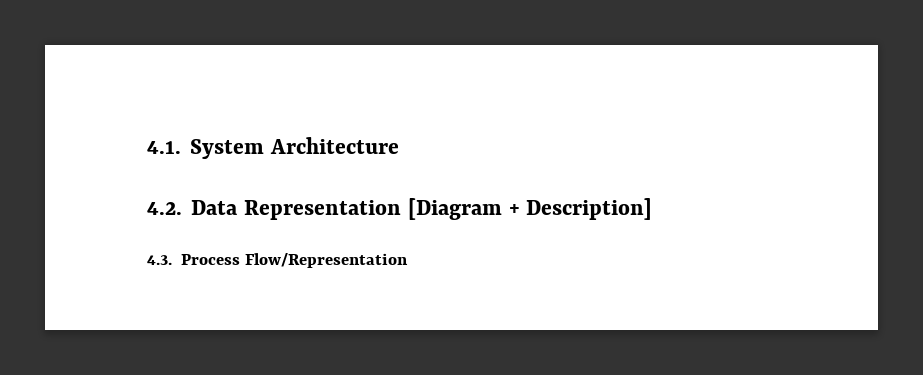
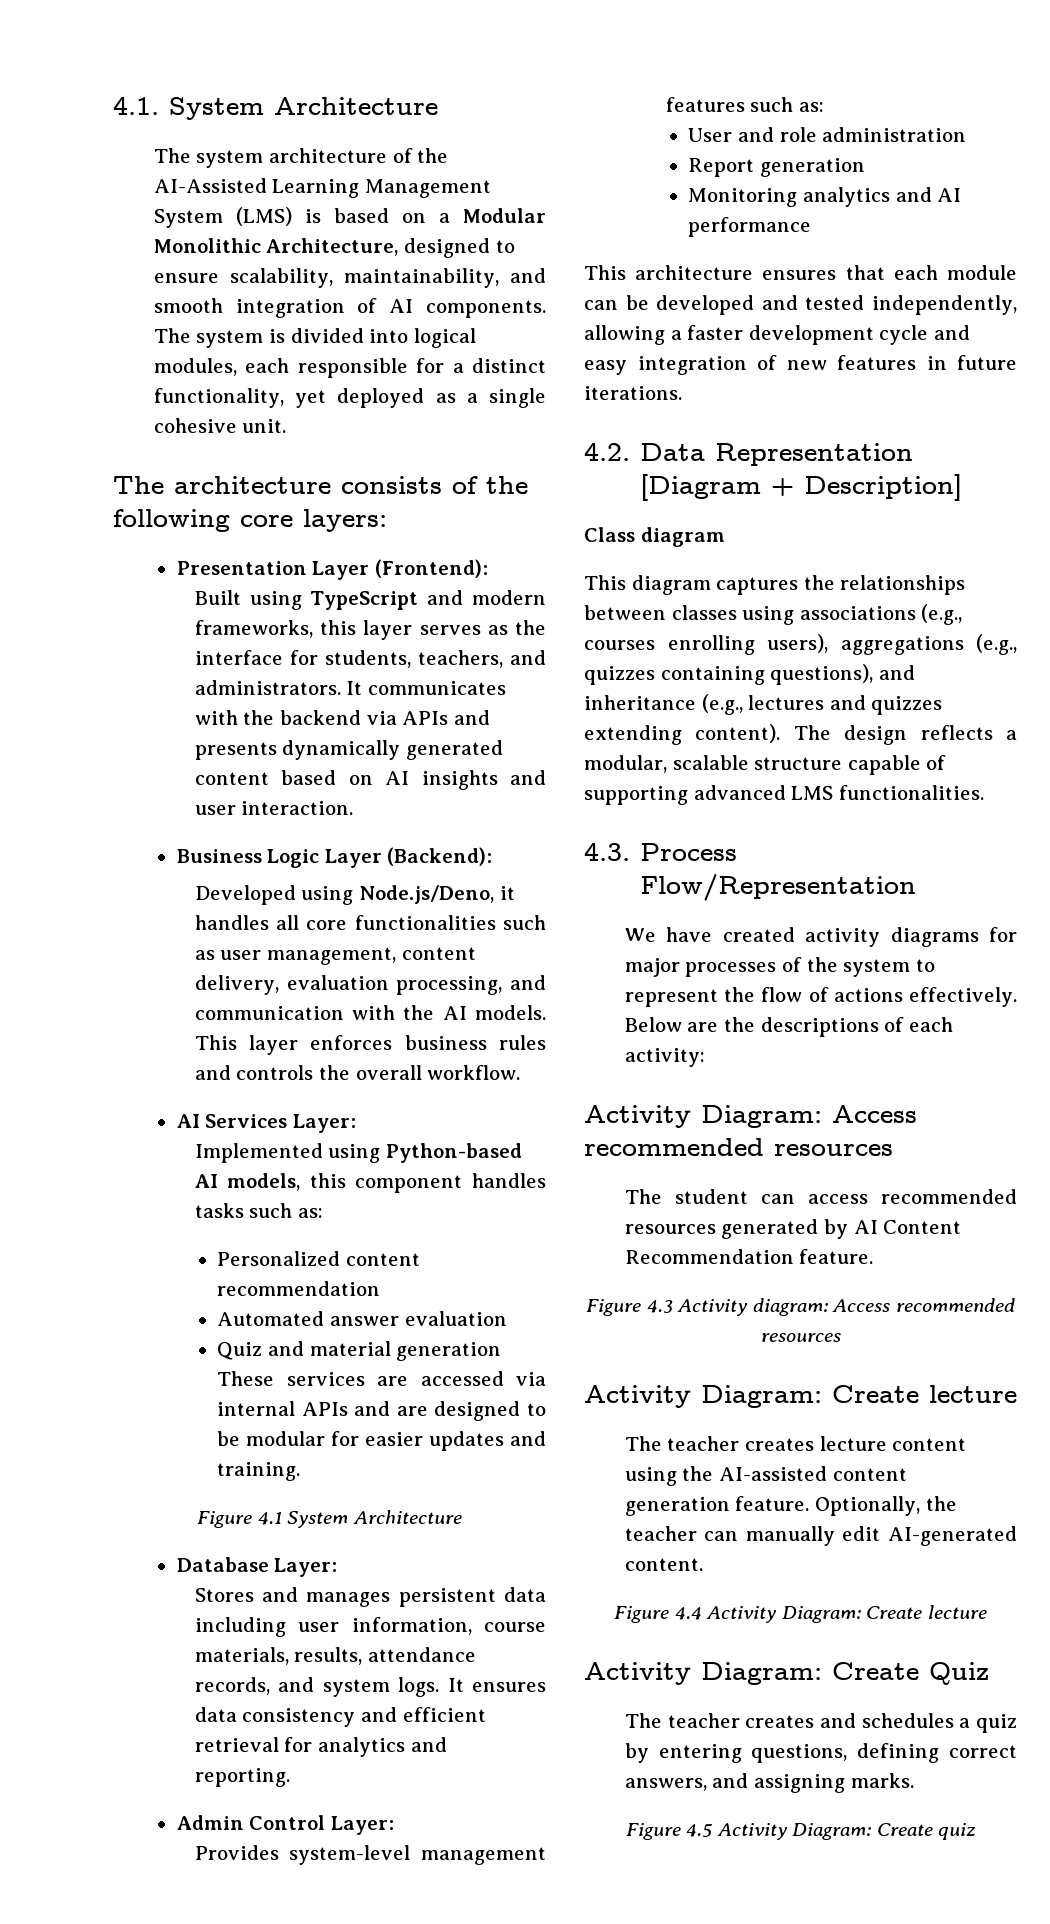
(399, 145) none -> [153,148,449,168] [153,178,492,198] [153,207,546,228] [153,238,515,258] [153,268,546,288] [153,298,547,318] [153,328,476,348] [153,358,546,378] [153,388,547,408] [153,418,287,433] [113,476,528,494] [113,509,387,532] [176,559,488,580] [194,590,546,610] [194,620,546,640] [194,650,546,668] [194,680,506,695] [194,710,490,725] [194,740,503,760] [194,770,546,790] [194,801,354,815] [176,847,493,868] [194,885,515,905] [194,915,546,930] [194,947,476,965] [194,975,546,995] [194,1005,546,1020] [194,1035,546,1055] [194,1065,521,1080] [176,1114,356,1133] [194,1143,522,1163] [194,1173,546,1193] [194,1203,323,1218] [217,1251,420,1266] [217,1281,381,1296] [217,1311,507,1326] [217,1341,502,1361] [217,1371,546,1386] [217,1401,546,1421] [217,1431,546,1451] [217,1462,301,1481] [197,1510,462,1528] [176,1557,338,1577] [194,1587,546,1607] [194,1617,546,1637] [194,1647,476,1665] [194,1677,546,1697] [194,1707,486,1727] [194,1737,447,1757] [194,1768,290,1787] [176,1815,394,1835] [194,1845,546,1865] [665,97,824,112] [688,127,967,142] [688,158,865,177] [688,187,962,207] [688,217,812,237] [584,265,1017,280] [584,295,1017,315] [584,325,970,345] [584,355,1017,375] [584,386,682,400] // The system architecture of the AI-Assisted Learning Management System (LMS) is based on a Modular Monolithic Architecture, designed to ensure scalability, maintainability, and smooth integration of AI components. The system is divided into logical modules, each responsible for a distinct functionality, yet deployed as a single cohesive unit. // The architecture consists of the following core layers: // Presentation Layer (Frontend): // Built using TypeScript and modern frameworks, this layer serves as the interface for students, teachers, and administrators. It communicates with the backend via APIs and presents dynamically generated content based on AI insights and user interaction. // Business Logic Layer (Backend): // Developed using Node.js/Deno, it handles all core functionalities such as user management, content delivery, evaluation processing, and communication with the AI models. This layer enforces business rules and controls the overall workflow. // AI Services Layer: // Implemented using Python-based AI models, this component handles tasks such as: // Personalized content recommendation // Automated answer evaluation // Quiz and material generation These services are accessed via internal APIs and are designed to be modular for easier updates and training. // Figure 4.1 System Architecture // Database Layer: // Stores and manages persistent data including user information, course materials, results, attendance records, and system logs. It ensures data consistency and efficient retrieval for analytics and reporting. // Admin Control Layer: // Provides system-level management features such as: // User and role administration // Report generation // Monitoring analytics and AI performance // This architecture ensures that each module can be developed and tested independently, allowing a faster development cycle and easy integration of new features in future iterations.
[147,253,409,268] 4.3. Process Flow/Representation -> [584,527,725,547] [584,575,966,595] [584,604,963,625] [584,634,1017,655] [584,664,915,685] [584,694,943,715] [584,724,1017,745] [584,755,947,775] [584,785,984,805] [584,843,738,861] [640,874,917,901] [624,927,1018,947] [624,957,935,977] [624,987,1018,1007] [624,1017,953,1037] [624,1048,705,1067] [584,1105,917,1128] [584,1138,893,1156] [624,1189,1017,1204] [624,1219,962,1239] [624,1249,874,1264] [586,1298,1015,1316] [760,1333,841,1342] [584,1385,1017,1408] [624,1436,967,1451] [624,1466,907,1486] [624,1496,957,1516] [624,1526,1017,1546] [624,1558,703,1571] [614,1605,987,1623] [584,1662,989,1685] [624,1713,1017,1733] [624,1743,1018,1763] [624,1773,914,1793] [625,1823,977,1840] Class diagram // This diagram captures the relationships between classes using associations (e.g., courses enrolling users), aggregations (e.g., quizzes containing questions), and inheritance (e.g., lectures and quizzes extending content). The design reflects a modular, scalable structure capable of supporting advanced LMS functionalities. // 4.3. Process Flow/Representation // We have created activity diagrams for major processes of the system to represent the flow of actions effectively. Below are the descriptions of each activity: // Activity Diagram: Access recommended resources // The student can access recommended resources generated by AI Content Recommendation feature. // Figure 4.3 Activity diagram: Access recommended resources // Activity Diagram: Create lecture // The teacher creates lecture content using the AI-assisted content generation feature. Optionally, the teacher can manually edit AI-generated content. // Figure 4.4 Activity Diagram: Create lecture // Activity Diagram: Create Quiz // The teacher creates and schedules a quiz by entering questions, defining correct answers, and assigning marks. // Figure 4.5 Activity Diagram: Create quiz

